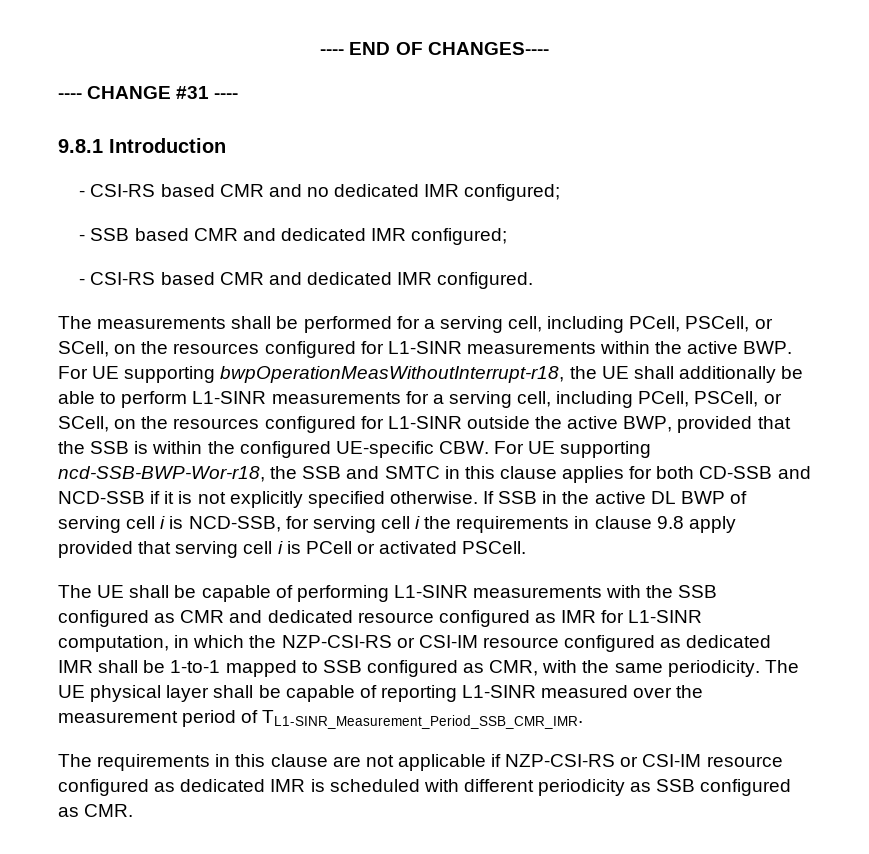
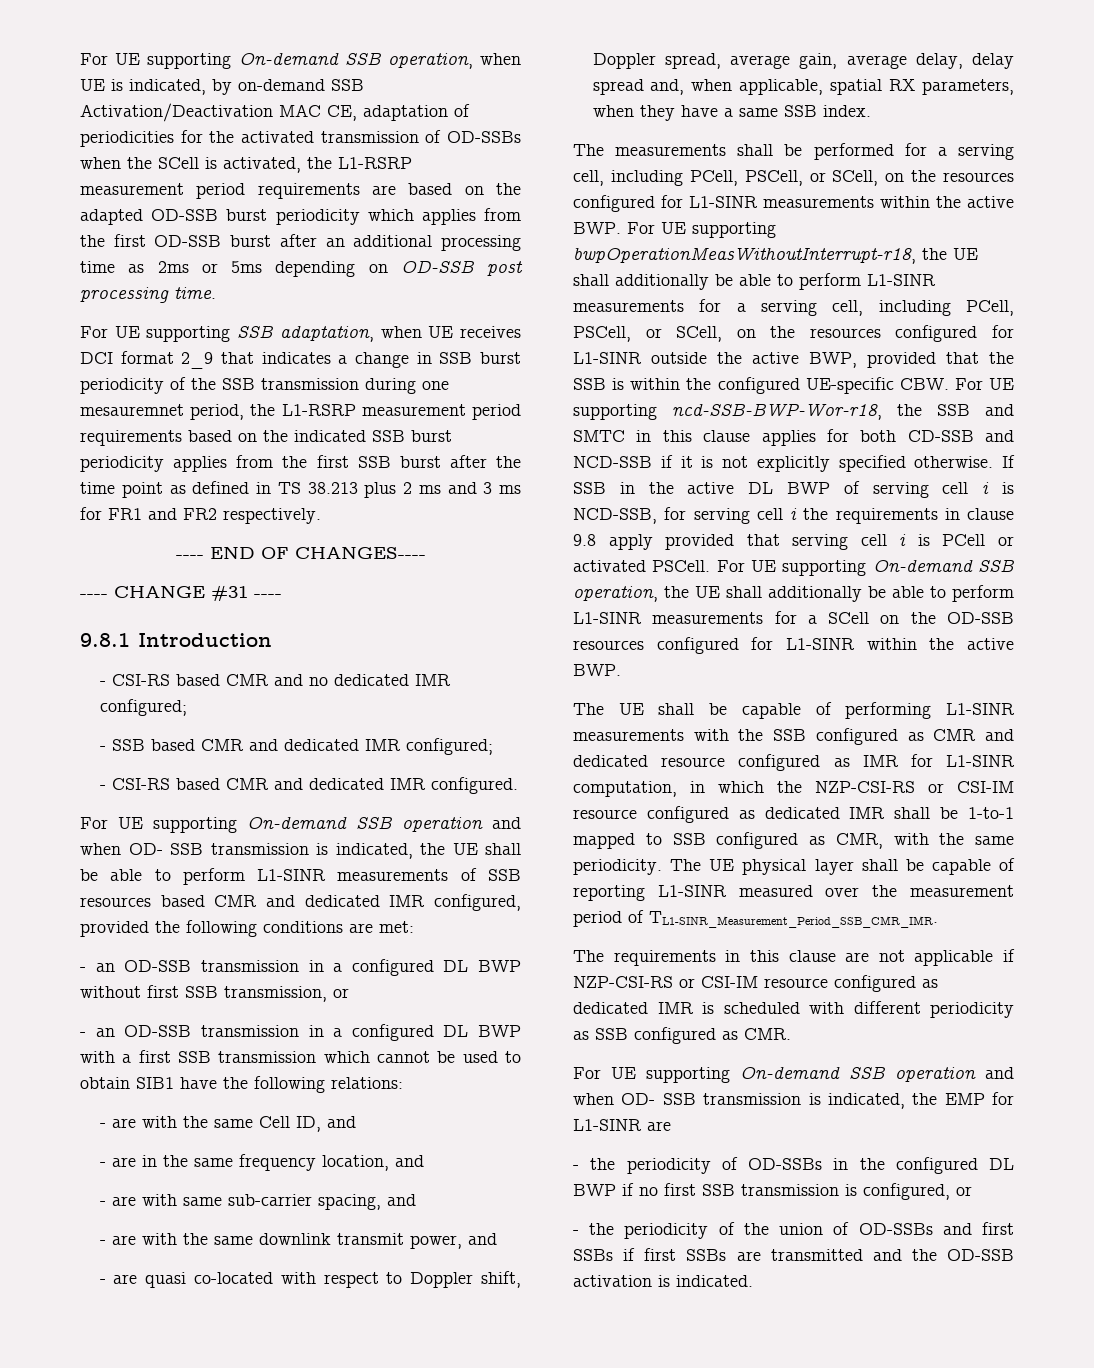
(320, 52) none -> [80,52,521,69] [80,79,364,95] [80,103,470,122] [80,130,521,147] [80,157,412,173] [80,183,521,199] [80,208,521,225] [80,234,521,251] [80,260,523,277] [80,287,216,303] [80,325,521,342] [80,351,521,369] [80,377,449,394] [80,404,521,420] [80,430,452,446] [80,455,521,472] [80,481,521,498] [80,507,321,524] For UE supporting On-demand SSB operation, when UE is indicated, by on-demand SSB Activation/Deactivation MAC CE, adaptation of periodicities for the activated transmission of OD-SSBs when the SCell is activated, the L1-RSRP measurement period requirements are based on the adapted OD-SSB burst periodicity which applies from the first OD-SSB burst after an additional processing time as 2ms or 5ms depending on OD-SSB post processing time. // For UE supporting SSB adaptation, when UE receives DCI format 2_9 that indicates a change in SSB burst periodicity of the SSB transmission during one mesauremnet period, the L1-RSRP measurement period requirements based on the indicated SSB burst periodicity applies from the first SSB burst after the time point as defined in TS 38.213 plus 2 ms and 3 ms for FR1 and FR2 respectively. //
(534, 280) none -> [80,816,521,833] [80,843,521,859] [80,868,521,885] [80,894,521,911] [80,920,414,937] [80,959,521,976] [80,985,349,1002] [80,1024,521,1041] [80,1050,521,1063] [80,1076,403,1093] [99,1116,356,1132] [99,1154,424,1171] [99,1194,416,1210] [99,1233,497,1249] [99,1271,521,1288] [592,53,1014,69] [592,79,1014,95] [592,105,871,121] // For UE supporting On-demand SSB operation and when OD- SSB transmission is indicated, the UE shall be able to perform L1-SINR measurements of SSB resources based CMR and dedicated IMR configured, provided the following conditions are met: // - an OD-SSB transmission in a configured DL BWP without first SSB transmission, or // - an OD-SSB transmission in a configured DL BWP with a first SSB transmission which cannot be used to obtain SIB1 have the following relations: // - are with the same Cell ID, and // - are in the same frequency location, and // - are with same sub-carrier spacing, and // - are with the same downlink transmit power, and // - are quasi co-located with respect to Doppler shift, Doppler spread, average gain, average delay, delay spread and, when applicable, spatial RX parameters, when they have a same SSB index.
(527, 547) none -> [716,559,1014,576] [573,585,1014,602] [573,611,1014,624] [573,637,1014,654] [573,664,621,676] For UE supporting On-demand SSB operation, the UE shall additionally be able to perform L1-SINR measurements for a SCell on the OD-SSB resources configured for L1-SINR within the active BWP.
(134, 810) none -> [573,1066,1014,1083] [573,1092,1014,1109] [573,1119,671,1131] [573,1157,1014,1174] [573,1183,972,1200] [573,1222,1014,1239] [573,1248,1014,1261] [573,1275,753,1287] // For UE supporting On-demand SSB operation and when OD- SSB transmission is indicated, the EMP for L1-SINR are // - the periodicity of OD-SSBs in the configured DL BWP if no first SSB transmission is configured, or // - the periodicity of the union of OD-SSBs and first SSBs if first SSBs are transmitted and the OD-SSB activation is indicated.

